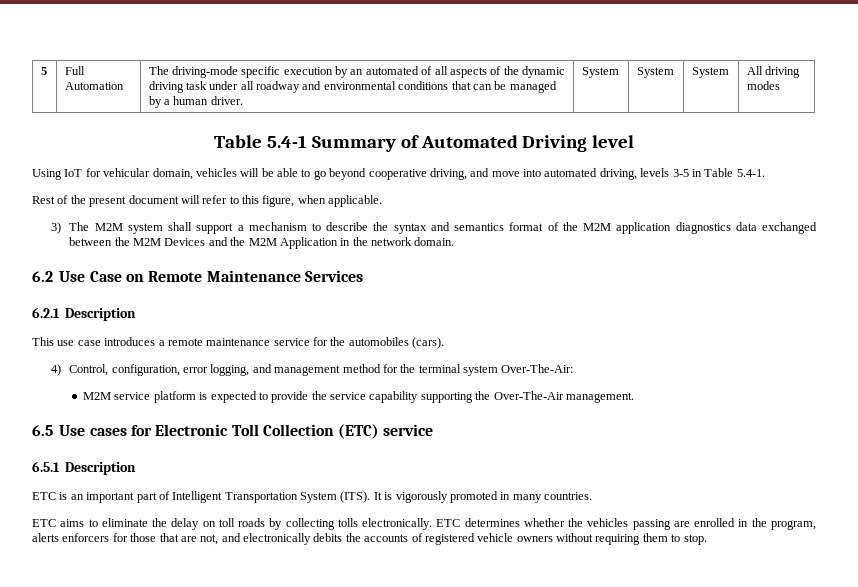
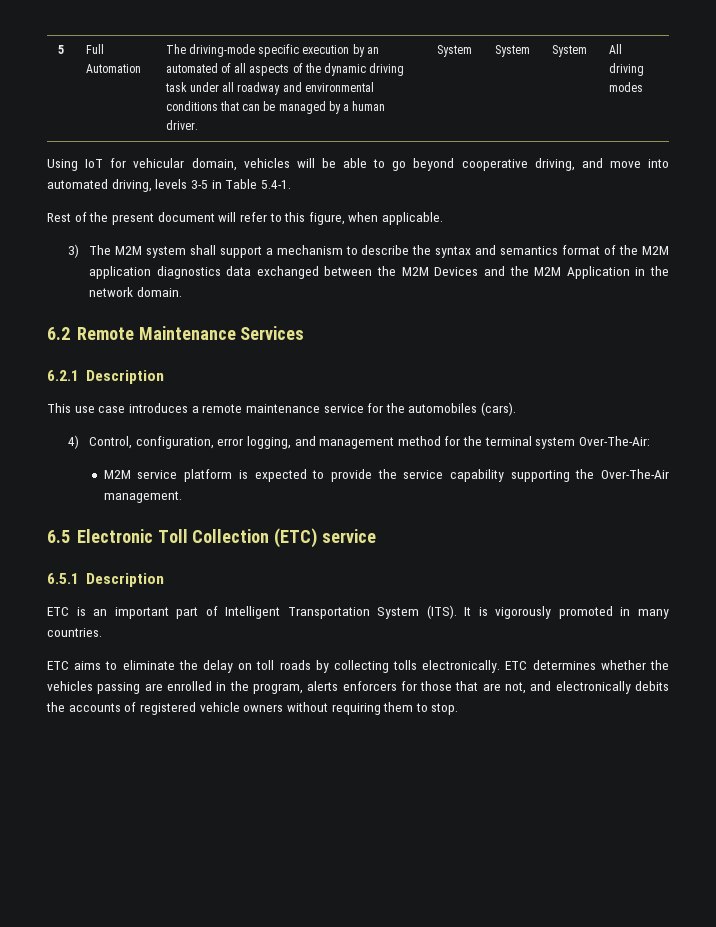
[213,135,635,152] // Table 5.4-1 Summary of Automated Driving level -> (643, 87) none
[59,271,144,282] Use Case on -> (70, 333) none
[59,425,152,436] Use cases for -> (70, 536) none

